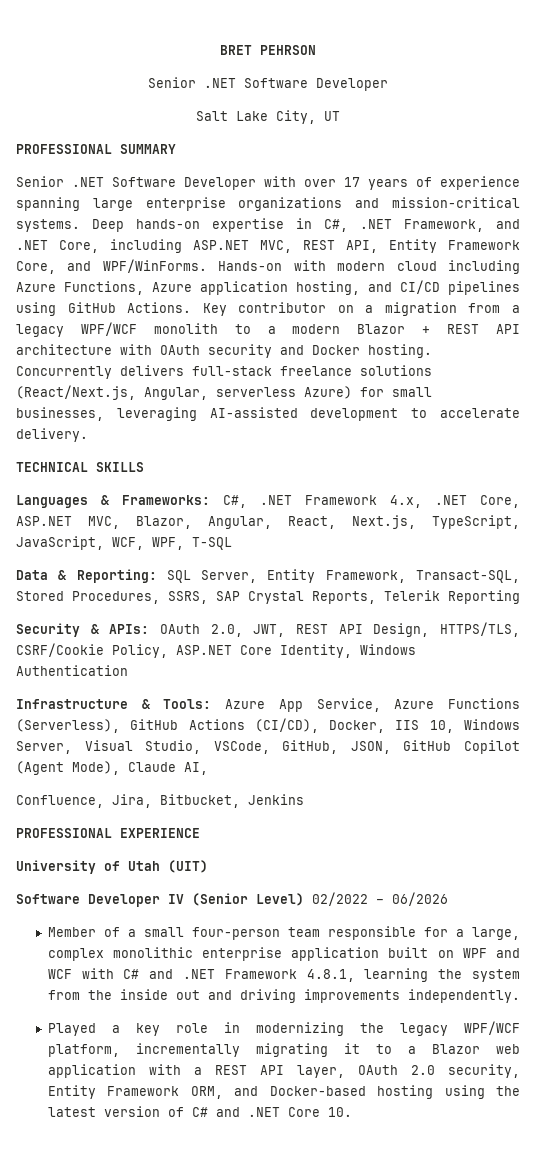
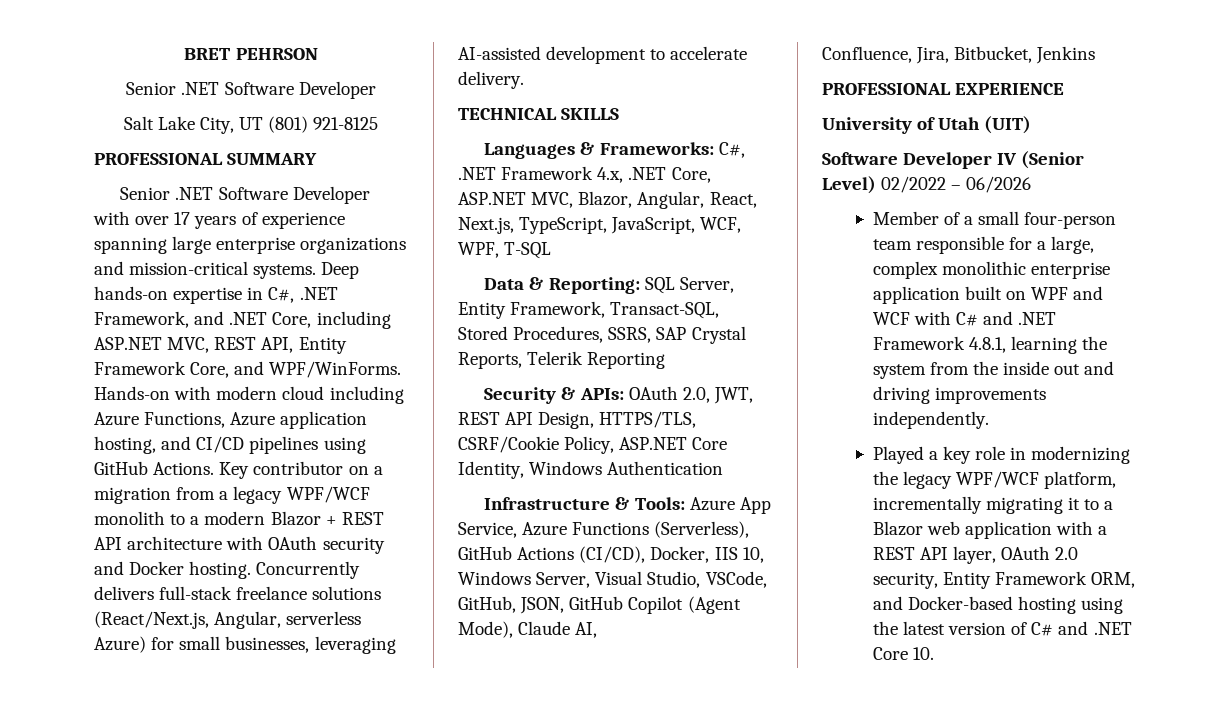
(340, 116) none -> [268,116,379,133] (801) 921-8125

